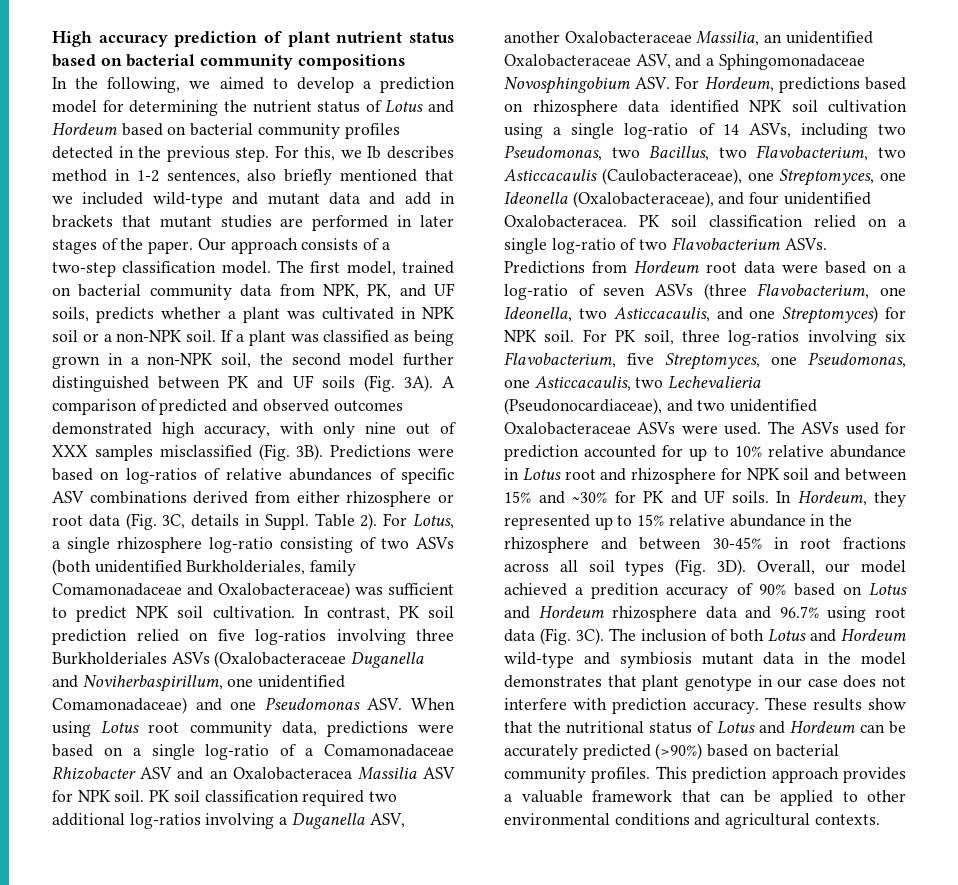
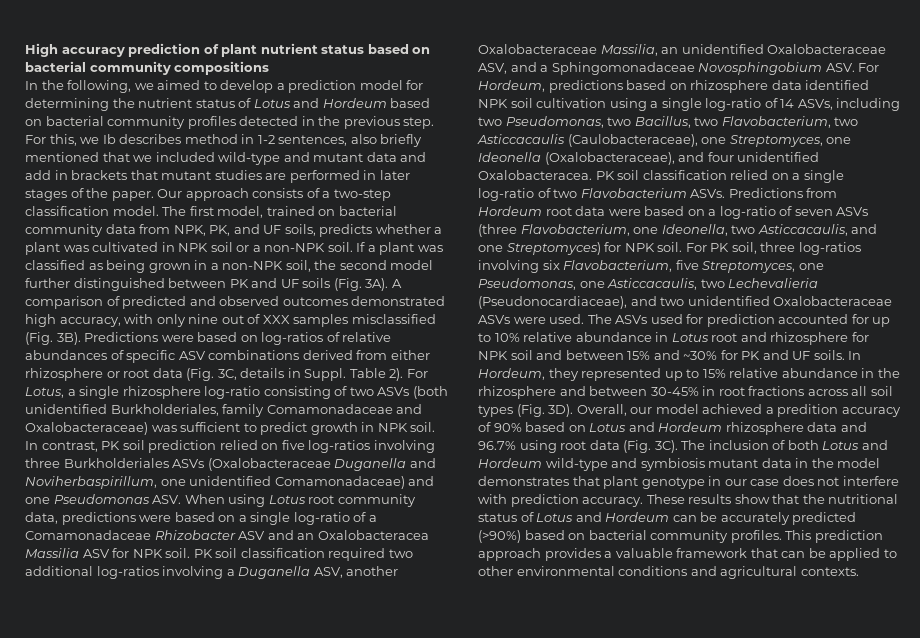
[136,606,295,619] NPK soil cultivation. -> [310,422,436,435] growth in NPK soil.

